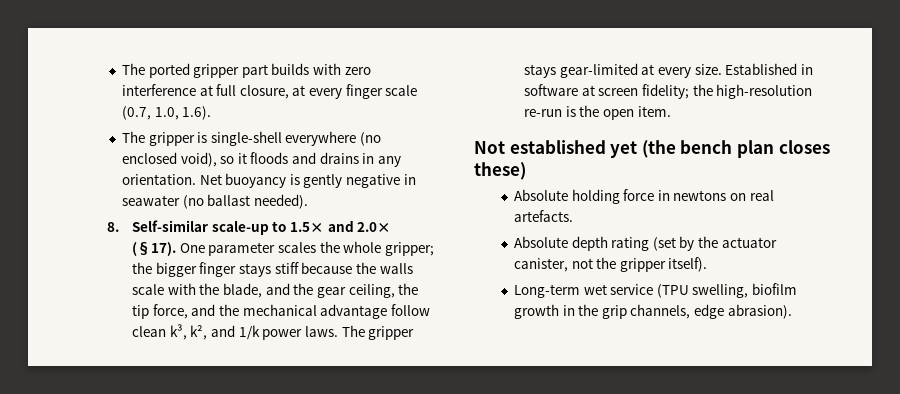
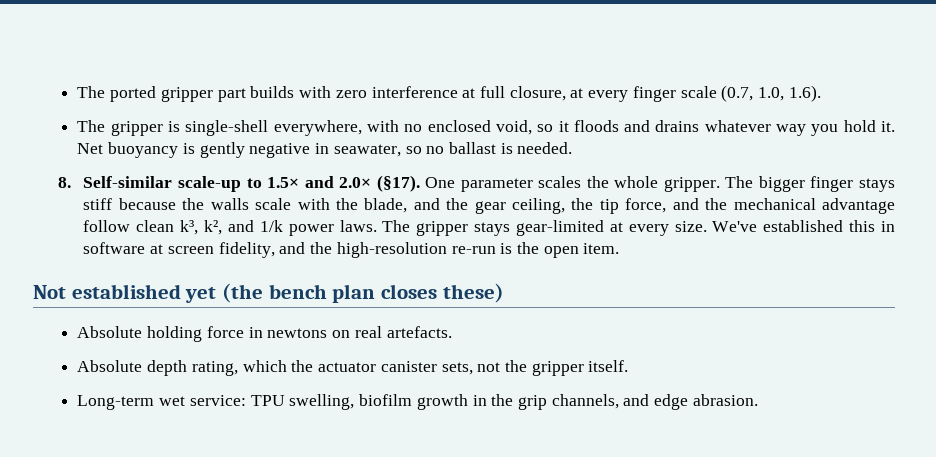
[285,131,382,146] [121,152,217,167] everywhere (no enclosed void), -> [273,120,532,136] everywhere, with no enclosed void,
[362,153,402,167] [121,174,196,185] in any orientation. -> [704,120,895,136] whatever way you hold it.
[121,194,308,209] seawater (no ballast needed). -> [333,142,573,157] seawater, so no ballast is needed.
[384,242,434,256] [132,262,153,274] gripper; the -> [663,176,754,192] gripper. The
[725,63,798,75] Established -> [712,220,876,232] We've established this
[641,84,689,99] fidelity; -> [218,242,306,258] fidelity, and
[611,236,777,251] [513,258,568,272] rating (set by the actuator canister, -> [191,360,473,376] rating, which the actuator canister sets,
[668,257,708,272] itself). -> [588,360,629,372] itself.
[610,284,689,298] service (TPU -> [189,395,285,406] service: TPU
[694,304,792,319] edge abrasion). -> [623,394,758,410] and edge abrasion.

